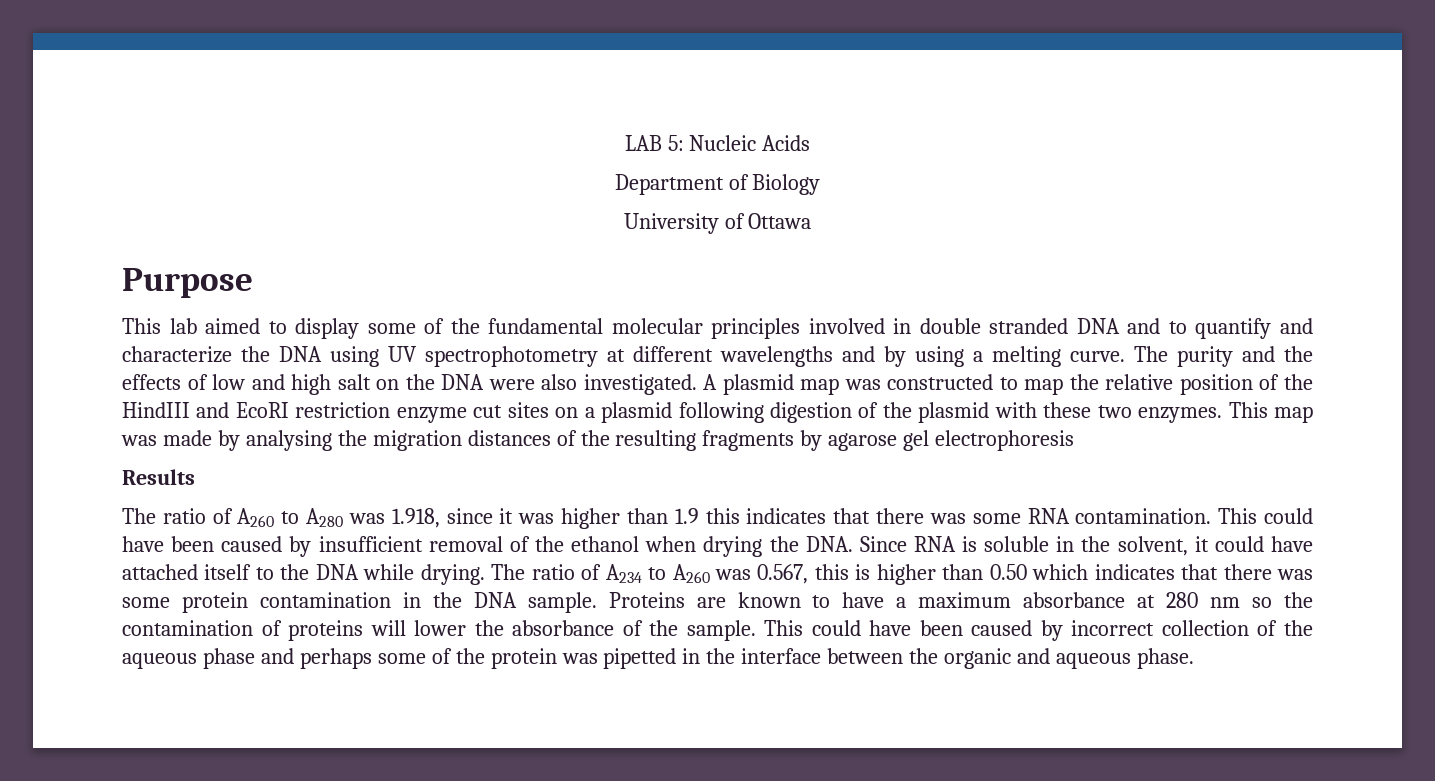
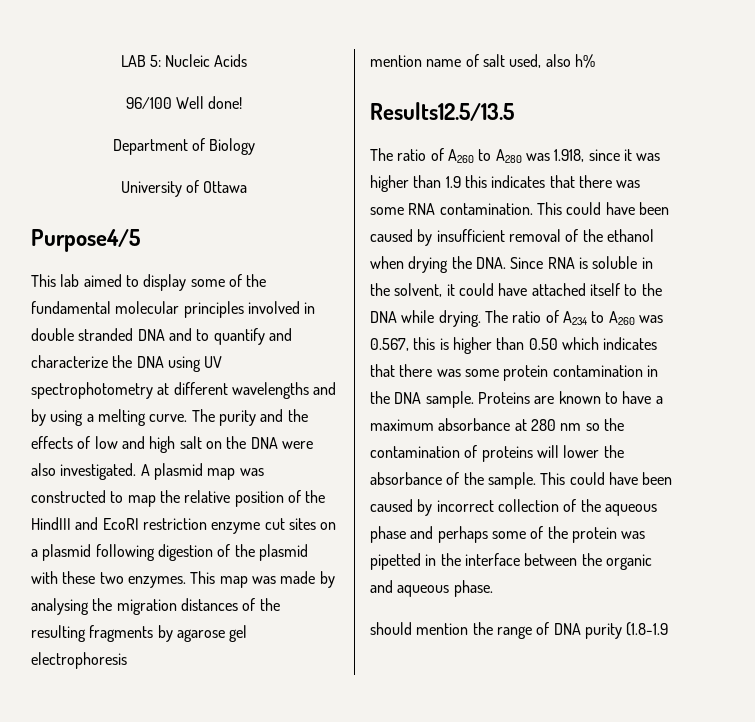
(811, 143) none -> [125,96,243,109] // 96/100 Well done!
[122,268,253,298] Purpose -> [31,229,140,252] Purpose4/5
[122,469,195,485] Results -> [370,54,595,68] [370,102,514,121] mention name of salt used, also h% // Results12.5/13.5
(1194, 658) none -> [370,622,669,639] // should mention the range of DNA purity (1.8-1.9

